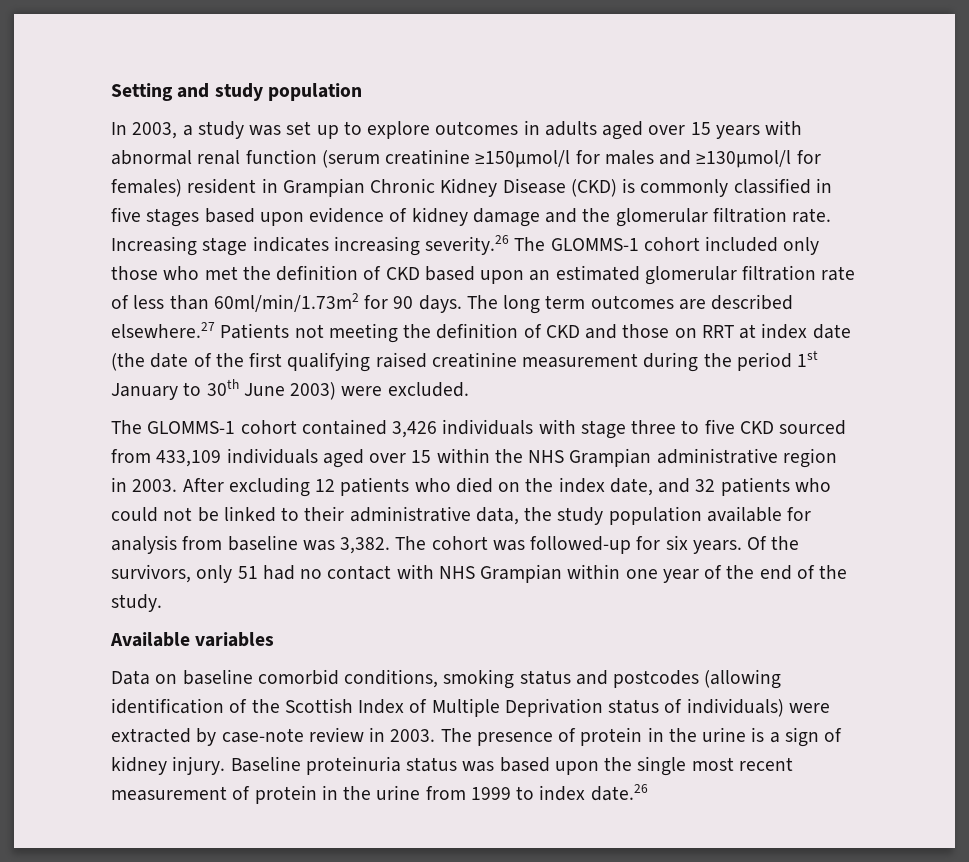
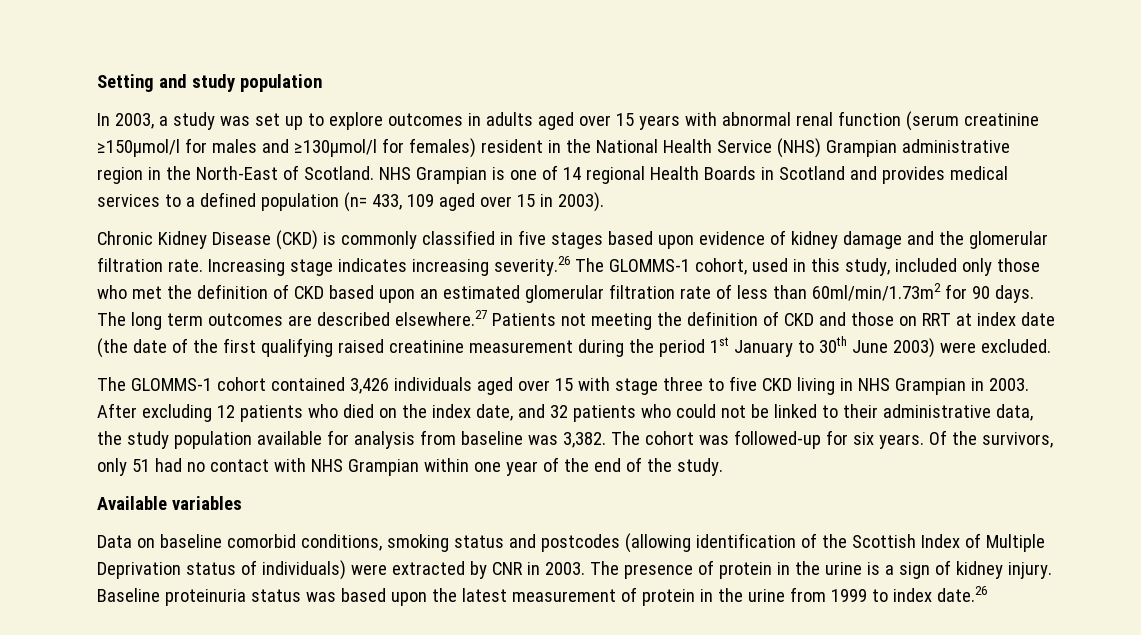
[282,178,365,197] Grampian -> [565,138,1010,158] [97,165,1008,184] [97,192,604,212] the National Health Service (NHS) Grampian administrative region in the North-East of Scotland. NHS Grampian is one of 14 regional Health Boards in Scotland and provides medical services to a defined population (n= 433, 109 aged over 15 in 2003). //
[643,237,700,251] cohort -> [694,258,890,276] cohort, used in this study,
(534, 427) none -> [476,377,573,395] aged over 15
[779,420,847,435] [111,448,837,468] sourced from 433,109 individuals aged over 15 within the NHS Grampian administrative region -> [796,377,966,395] living in NHS Grampian
[221,727,364,743] case-note review -> [491,562,523,575] CNR
[637,756,793,776] single most recent -> [461,588,507,602] latest

